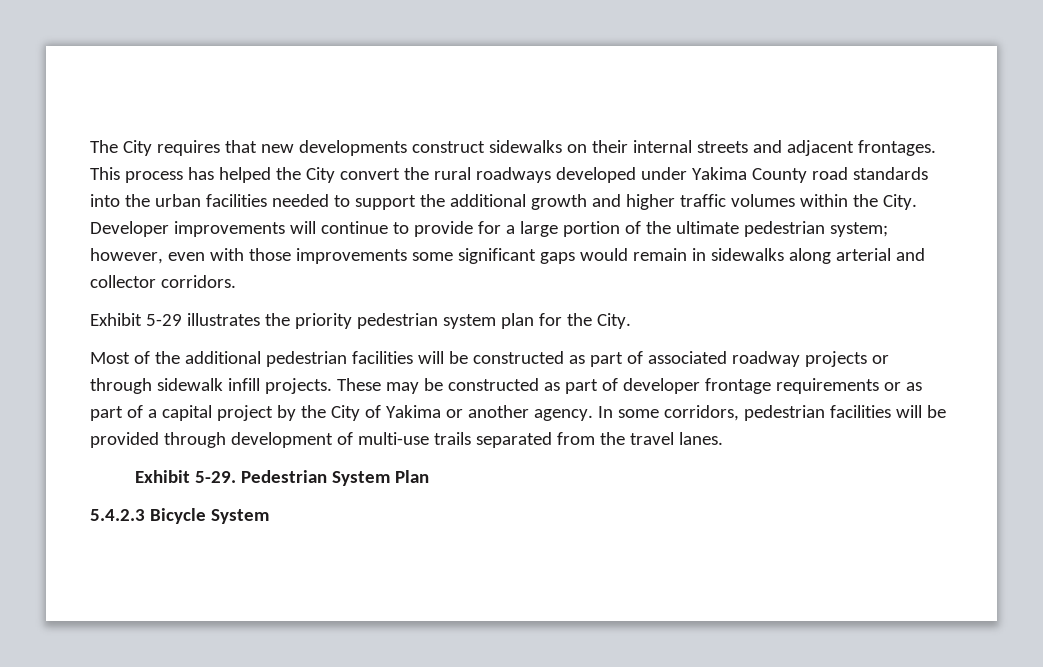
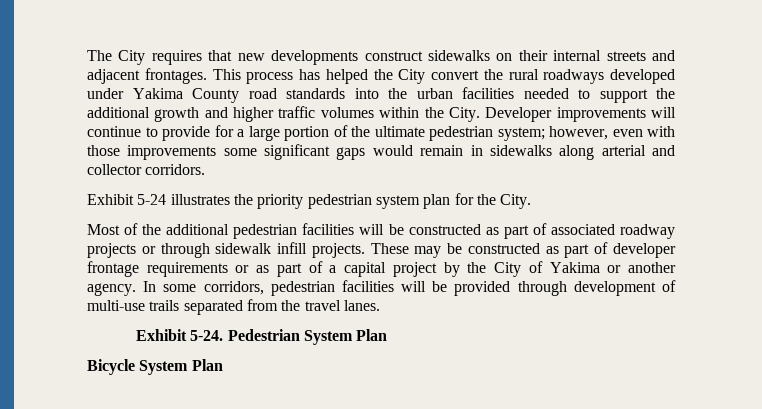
[145,314,182,326] 5-29 -> [137,194,167,205] 5-24
[194,471,236,483] 5-29. -> [190,330,224,341] 5-24.
[90,509,145,521] 5.4.2.3 -> (388, 335) none
(269, 516) none -> [191,359,223,371] Plan

